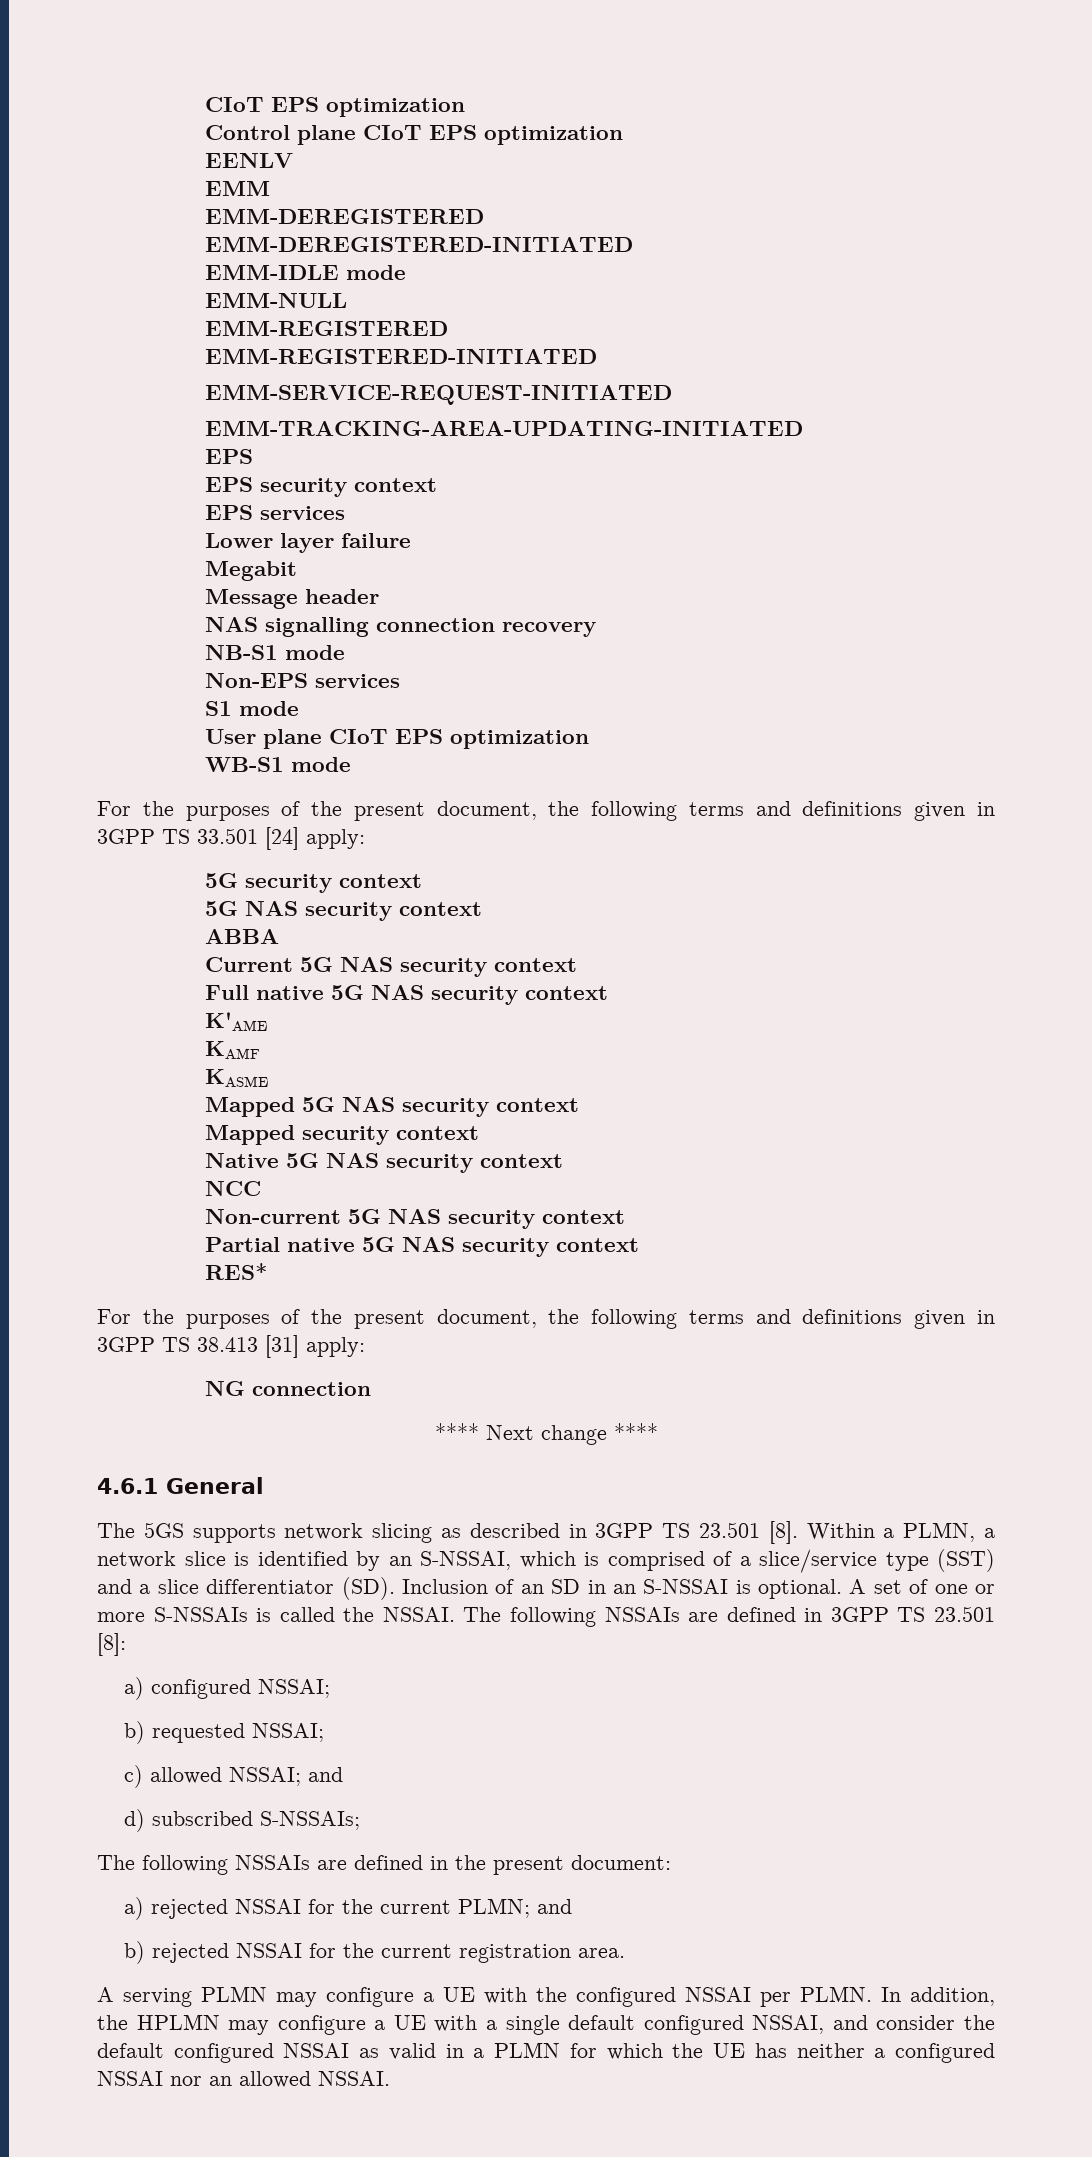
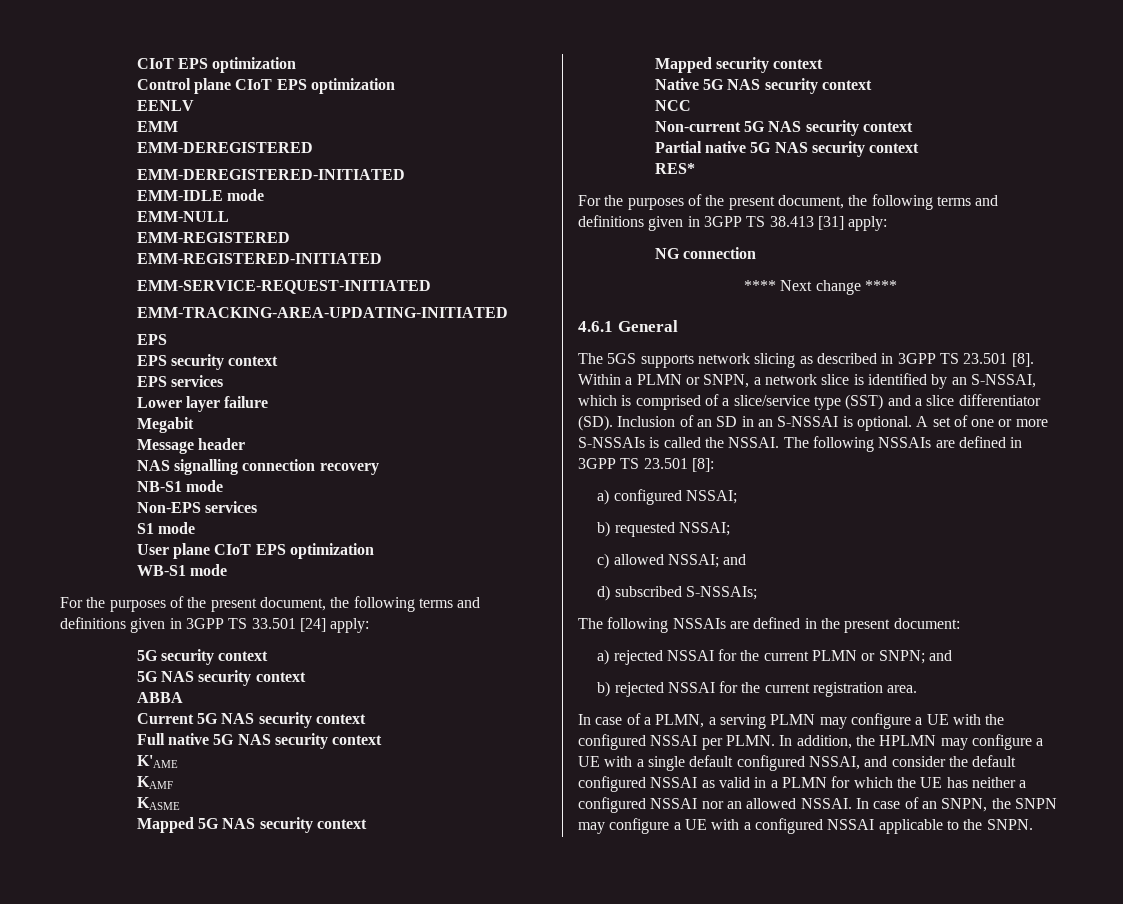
[903,1522,976,1542] PLMN, -> [636,374,750,388] PLMN or SNPN,
[458,1898,531,1918] PLMN; -> [812,650,925,664] PLMN or SNPN;
[97,1987,114,2002] A -> [578,713,716,728] In case of a PLMN, a
(390, 2078) none -> [855,797,1057,812] [578,818,1033,834] In case of an SNPN, the SNPN may configure a UE with a configured NSSAI applicable to the SNPN.

